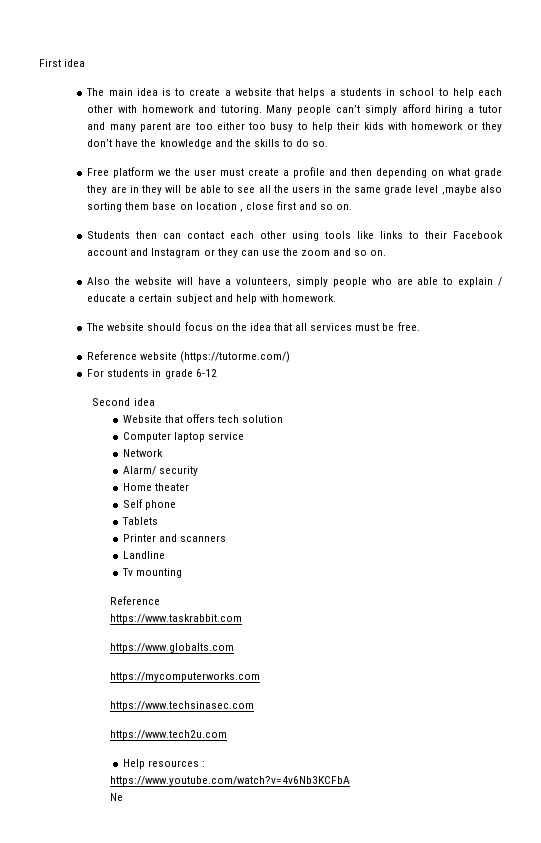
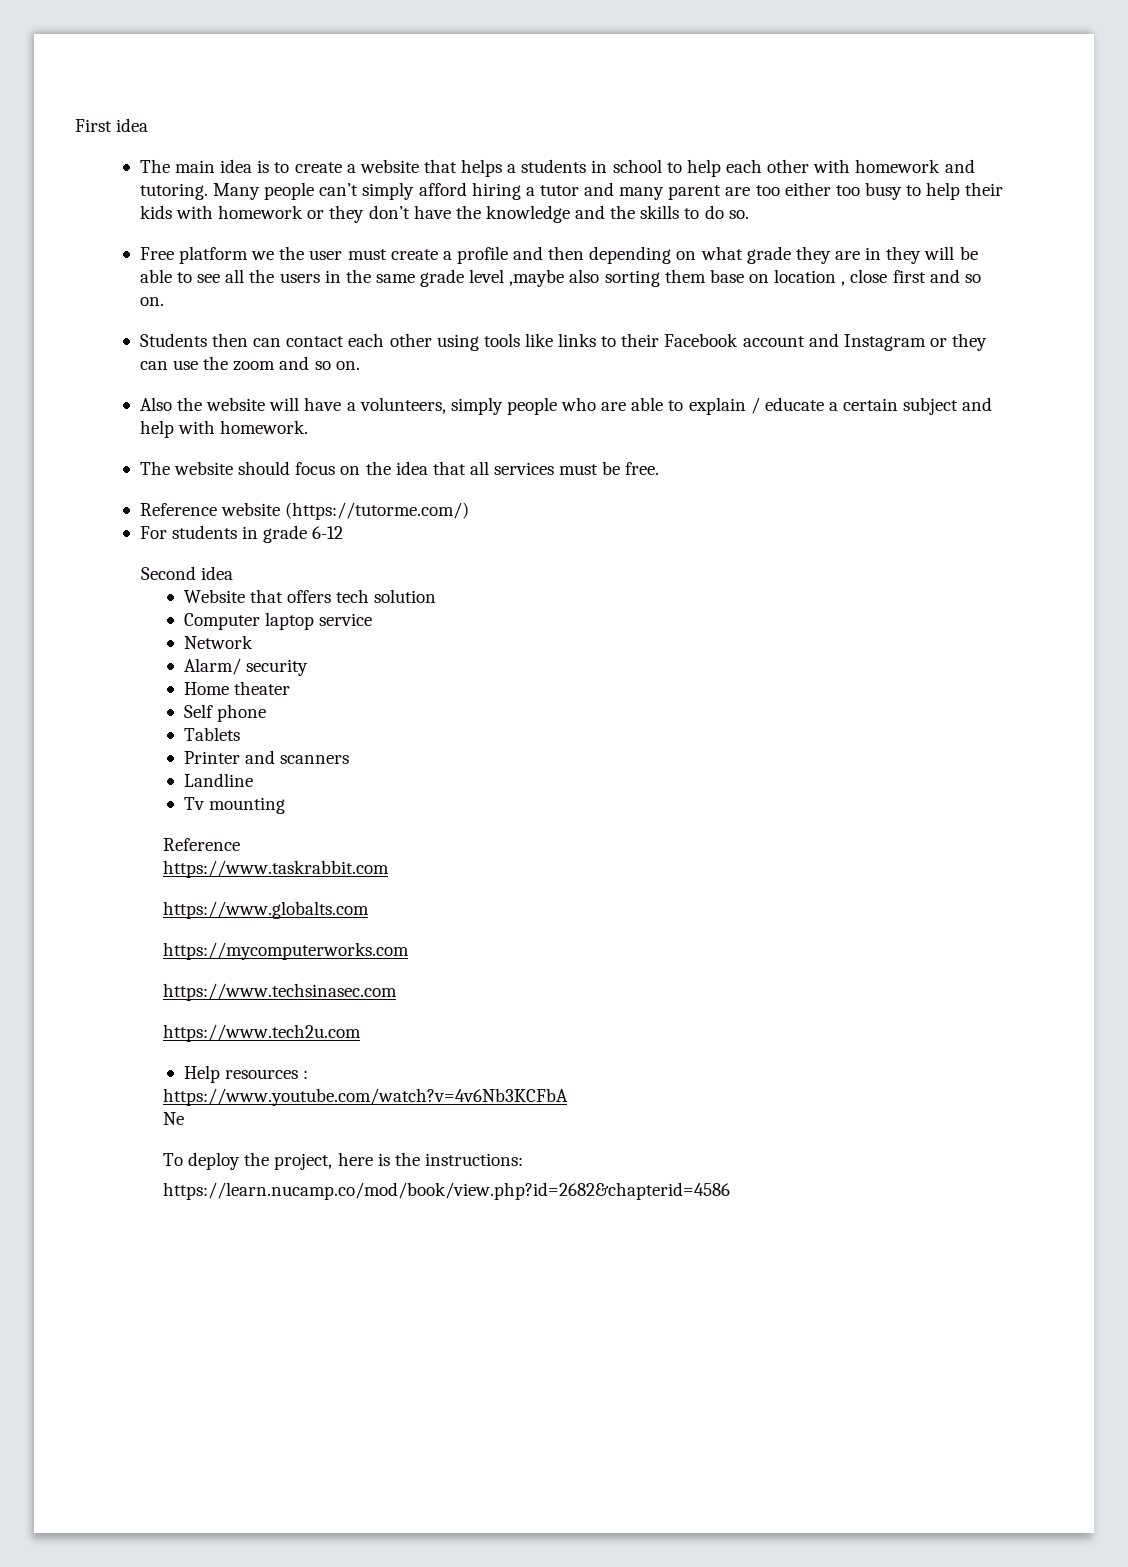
(124, 797) none -> [163,1152,523,1170] [163,1182,731,1200] // To deploy the project, here is the instructions: // https://learn.nucamp.co/mod/book/view.php?id=2682&chapterid=4586

